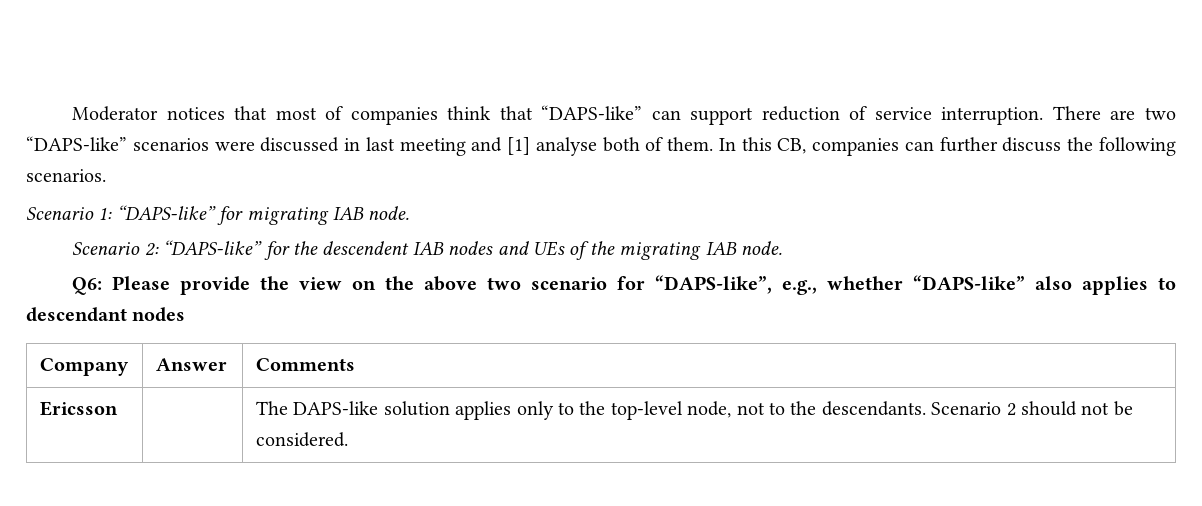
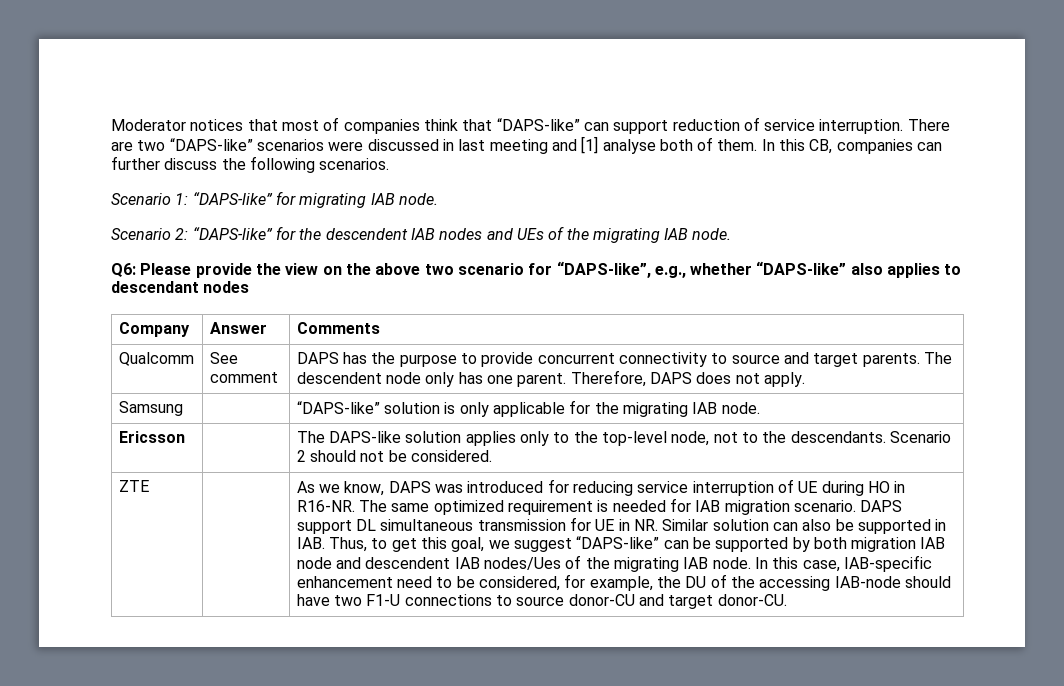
(355, 364) none -> [118,352,194,366] [209,352,238,364] [209,372,278,383] [296,352,952,367] [296,370,805,387] [118,401,183,416] [296,400,760,417] // Qualcomm | See comment | DAPS has the purpose to provide concurrent connectivity to source and target parents. The descendent node only has one parent. Therefore, DAPS does not apply. // Samsung | | “DAPS-like” solution is only applicable for the migrating IAB node.
(348, 439) none -> [118,480,149,492] [296,479,906,496] [296,498,903,515] [296,517,947,534] [296,536,946,552] [296,555,932,572] [296,574,951,591] [296,594,787,609] // ZTE | | As we know, DAPS was introduced for reducing service interruption of UE during HO in R16-NR. The same optimized requirement is needed for IAB migration scenario. DAPS support DL simultaneous transmission for UE in NR. Similar solution can also be supported in IAB. Thus, to get this goal, we suggest “DAPS-like” can be supported by both migration IAB node and descendent IAB nodes/Ues of the migrating IAB node. In this case, IAB-specific enhancement need to be considered, for example, the DU of the accessing IAB-node should have two F1-U connections to source donor-CU and target donor-CU.

